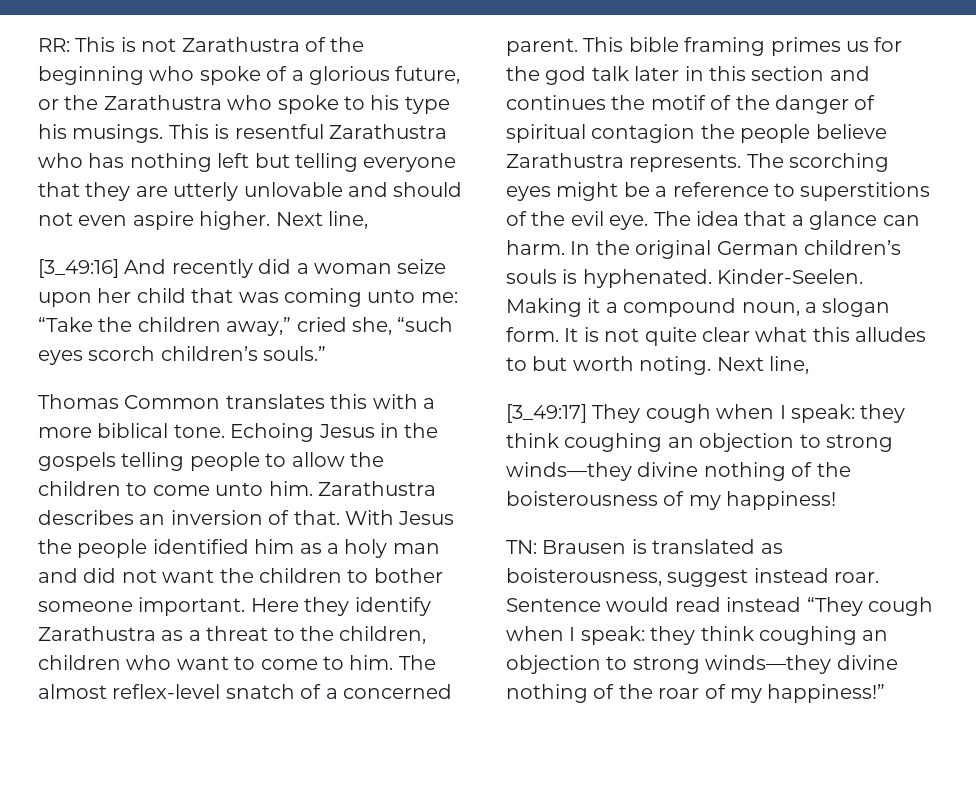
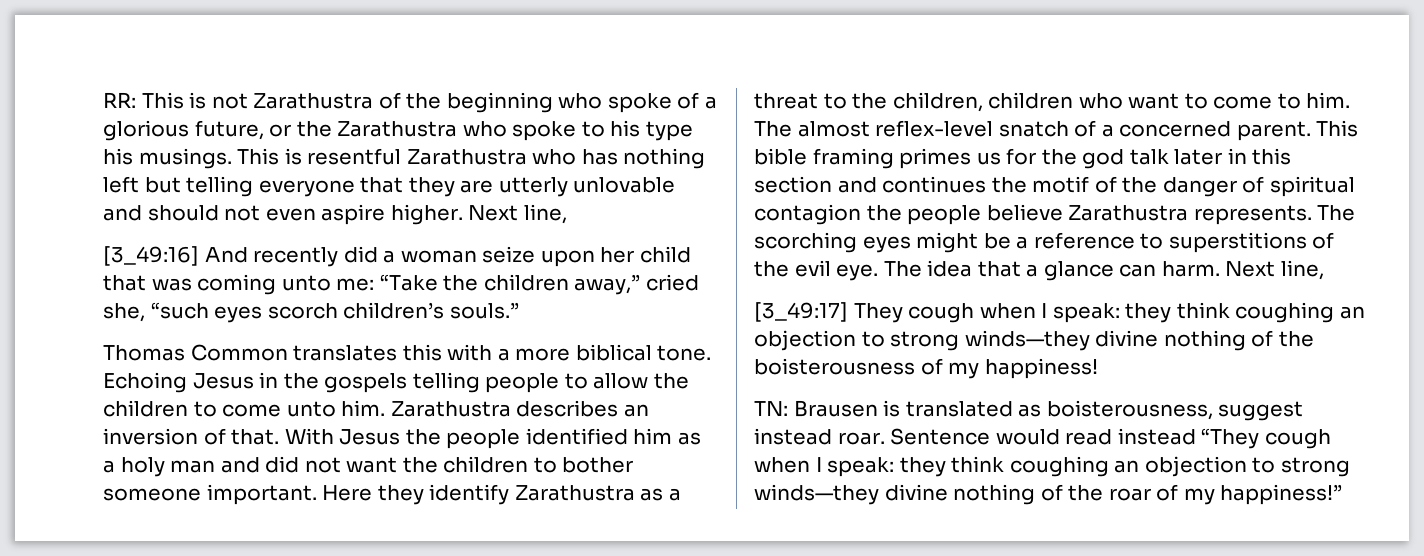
[570,240,901,259] [506,269,864,288] [506,298,891,317] [506,327,927,346] [506,356,712,375] In the original German children’s souls is hyphenated. Kinder-Seelen. Making it a compound noun, a slogan form. It is not quite clear what this alludes to but worth noting. -> (1220, 269) none

